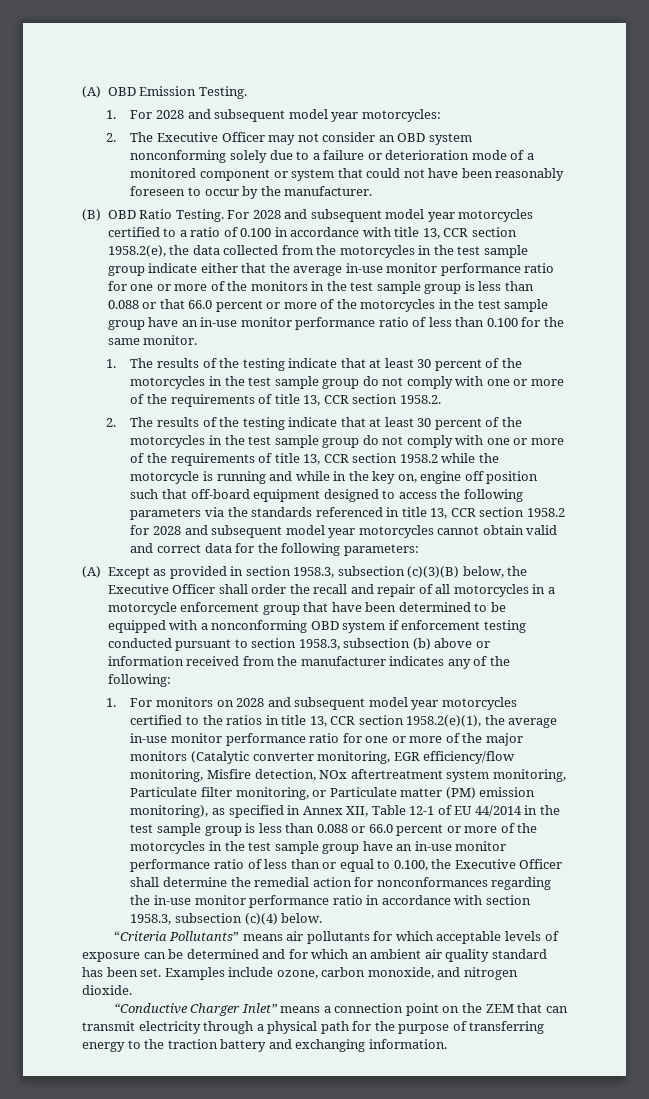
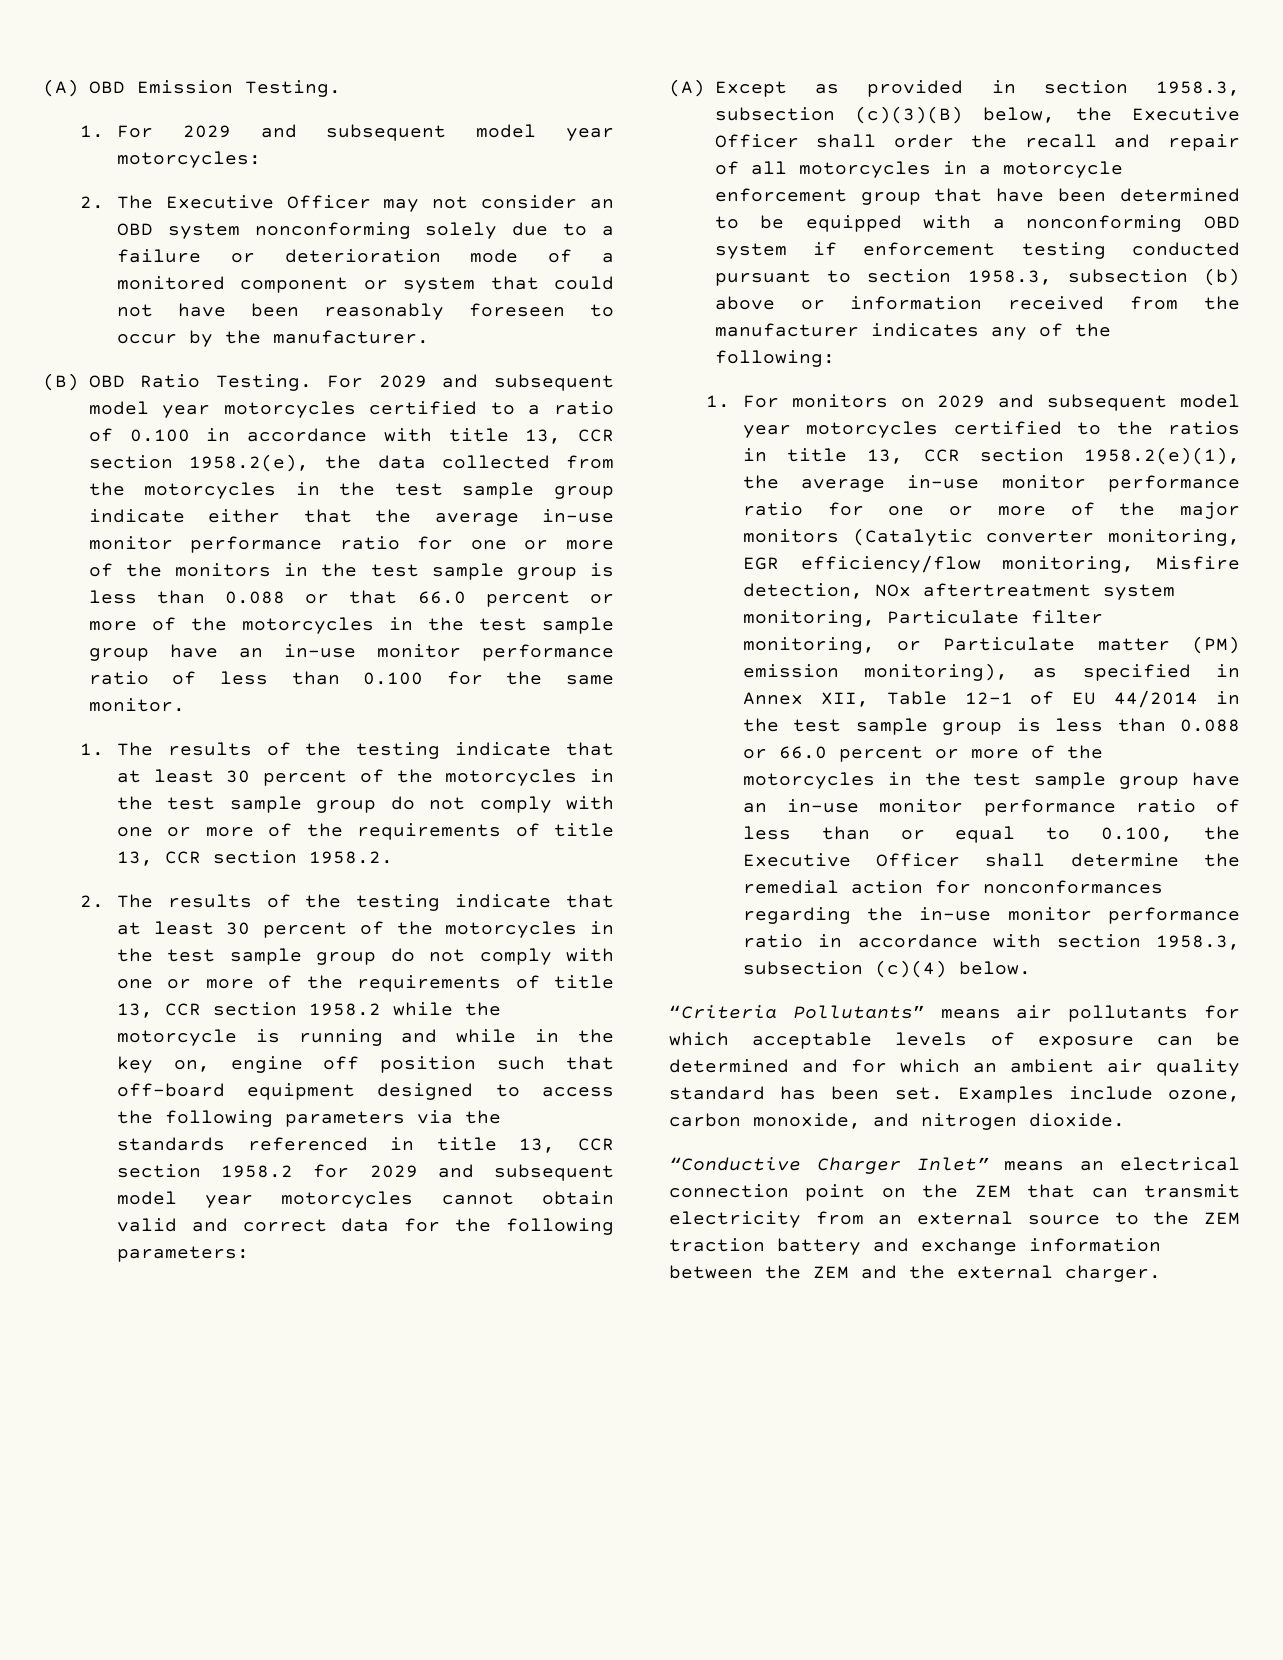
[155,110,184,119] 2028 -> [182,125,231,138] 2029
[252,210,281,219] 2028 -> [378,375,427,388] 2029
[152,526,181,535] 2028 -> [369,1165,418,1178] 2029
[236,698,265,707] 2028 -> [937,395,986,408] 2029
[323,1006,331,1013] a -> [1080,1157,1240,1171] an electrical
[203,1021,545,1034] [82,1039,165,1052] through a physical path for the purpose of transferring energy to the -> [815,1211,1240,1225] from an external source to the ZEM
[295,1039,447,1052] exchanging information. -> [921,1238,1161,1255] [669,1265,1161,1282] exchange information between the ZEM and the external charger.

